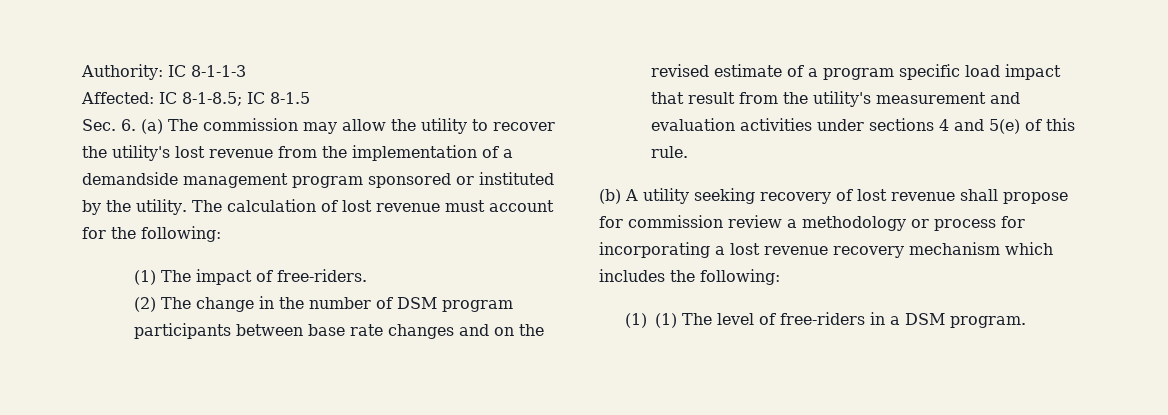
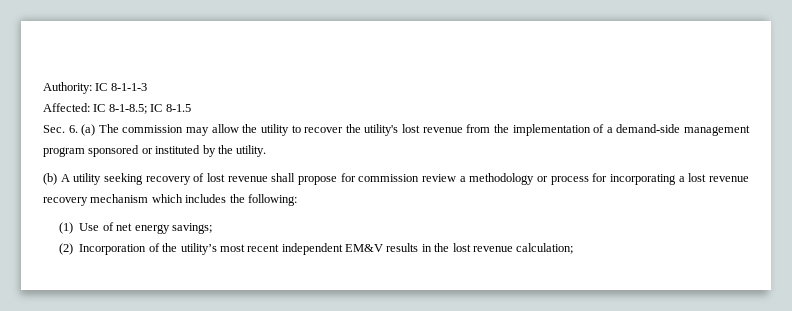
[82,172,178,185] demandside -> [616,124,681,133] demand-side
[191,199,554,212] [82,226,221,242] [133,269,367,285] [133,296,513,312] [133,323,544,339] [650,64,1061,80] [650,91,1020,107] [650,118,1075,134] [650,146,688,158] The calculation of lost revenue must account for the following: // (1) The impact of free-riders. // (2) The change in the number of DSM program participants between base rate changes and on the revised estimate of a program specific load impact that result from the utility's measurement and evaluation activities under sections 4 and 5(e) of this rule. -> (267, 151) none
[654,312,1026,328] (1) The level of free-riders in a DSM program. -> [79,222,212,234] [59,243,574,255] Use of net energy savings; // (2) Incorporation of the utility’s most recent independent EM&V results in the lost revenue calculation;

